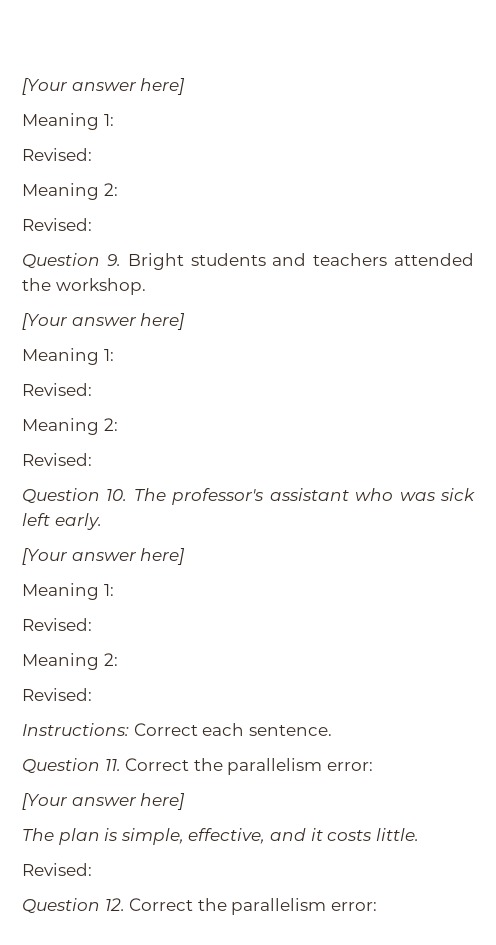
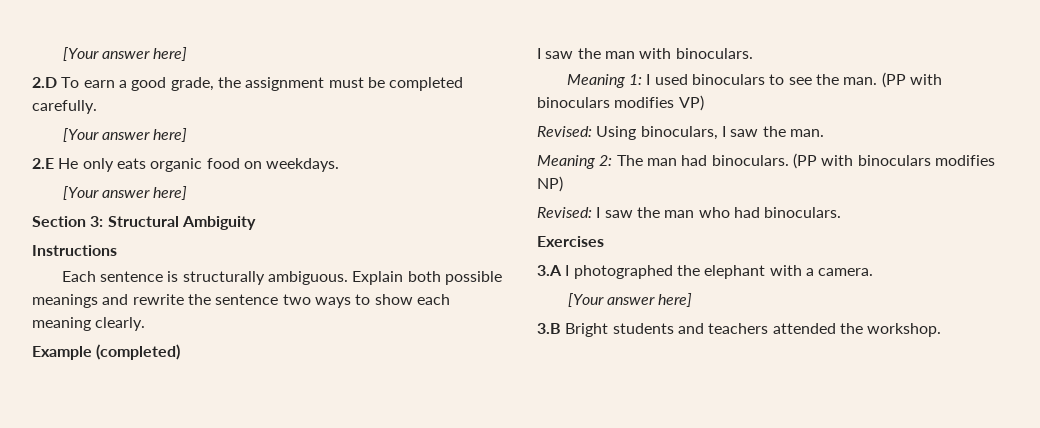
[22,78,186,95] [22,113,114,130] [22,148,92,161] [22,183,118,200] [22,218,92,231] [22,253,121,269] [Your answer here] // Meaning 1: // Revised: // Meaning 2: // Revised: // Question 9. -> [62,47,188,61] [32,77,464,91] [32,100,97,114] [62,128,188,142] [32,158,340,172] [62,186,188,200] [32,216,256,230] [32,245,117,256] [61,271,503,285] [32,294,450,308] [32,317,146,331] [32,344,181,360] [537,48,753,59] [566,72,942,88] [537,95,704,111] [537,126,824,140] [537,153,995,169] [537,176,563,192] [537,207,842,218] [537,236,604,247] [537,265,874,279] [567,293,693,307] [537,323,561,334] [Your answer here] // 2.D To earn a good grade, the assignment must be completed carefully. // [Your answer here] // 2.E He only eats organic food on weekdays. // [Your answer here] // Section 3: Structural Ambiguity // Instructions // Each sentence is structurally ambiguous. Explain both possible meanings and rewrite the sentence two ways to show each meaning clearly. // Example (completed) // I saw the man with binoculars. // Meaning 1: I used binoculars to see the man. (PP with binoculars modifies VP) // Revised: Using binoculars, I saw the man. // Meaning 2: The man had binoculars. (PP with binoculars modifies NP) // Revised: I saw the man who had binoculars. // Exercises // 3.A I photographed the elephant with a camera. // [Your answer here] // 3.B
[22,313,186,330] [22,348,114,365] [22,383,92,396] [22,418,118,435] [22,453,92,466] [22,488,475,505] [22,513,102,530] [22,548,186,565] [22,583,114,600] [22,618,92,631] [22,653,118,670] [22,688,92,701] [22,723,332,736] [22,758,373,775] [22,793,186,810] [22,828,419,845] [22,863,92,876] [22,898,377,915] // [Your answer here] // Meaning 1: // Revised: // Meaning 2: // Revised: // Question 10. The professor's assistant who was sick left early. // [Your answer here] // Meaning 1: // Revised: // Meaning 2: // Revised: // Instructions: Correct each sentence. // Question 11. Correct the parallelism error: // [Your answer here] // The plan is simple, effective, and it costs little. // Revised: // Question 12. Correct the parallelism error: -> (942, 330) none

